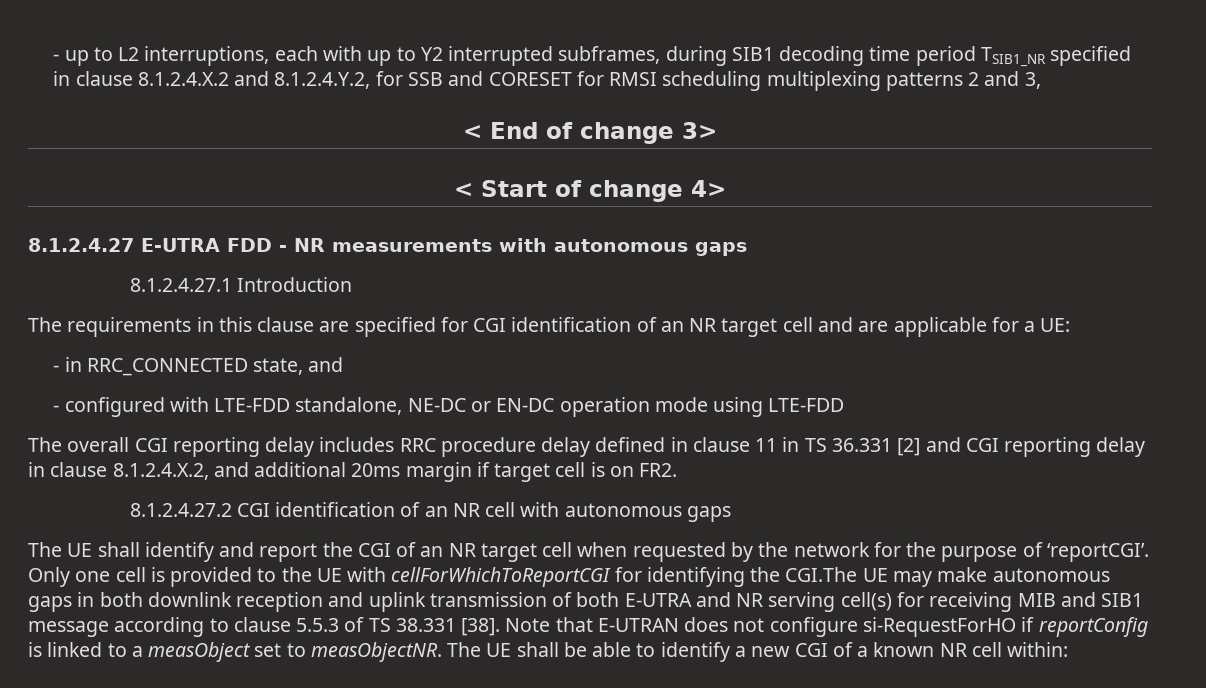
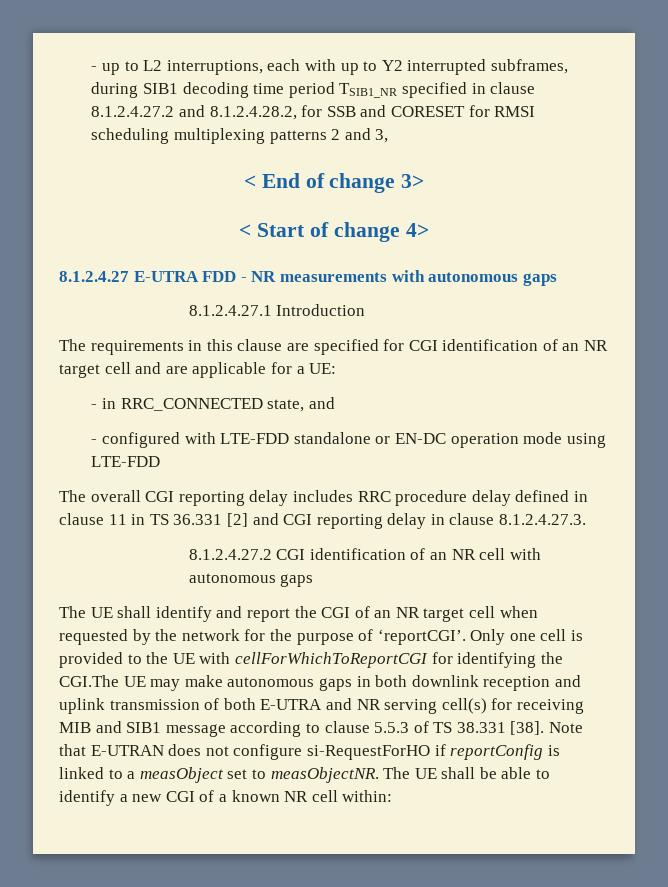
[137,71,371,89] 8.1.2.4.X.2 and 8.1.2.4.Y.2, -> [91,105,297,120] 8.1.2.4.27.2 and 8.1.2.4.28.2,
[295,397,466,415] standalone, NE-DC -> [293,432,371,444] standalone
[112,462,678,482] 8.1.2.4.X.2, and additional 20ms margin if target cell is on FR2. -> [499,514,587,525] 8.1.2.4.27.3.

